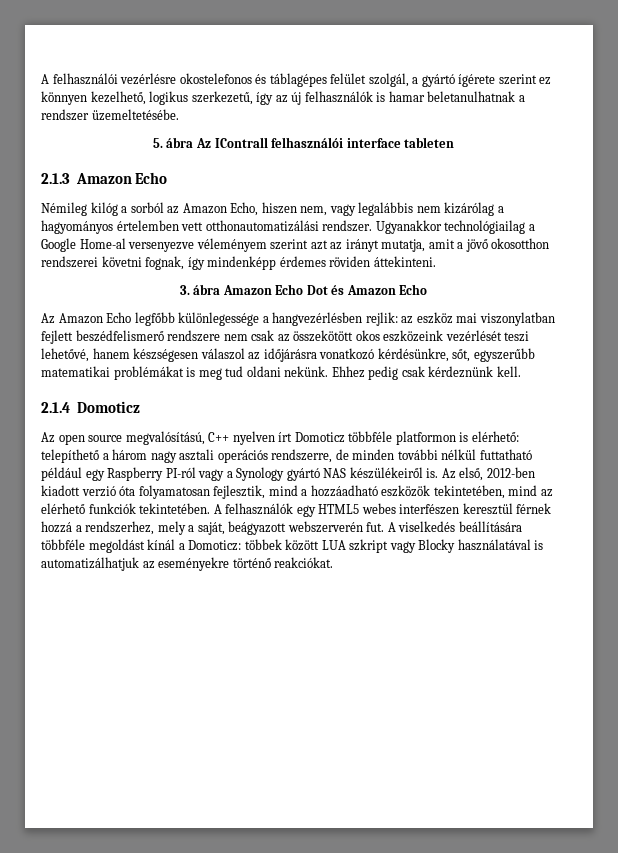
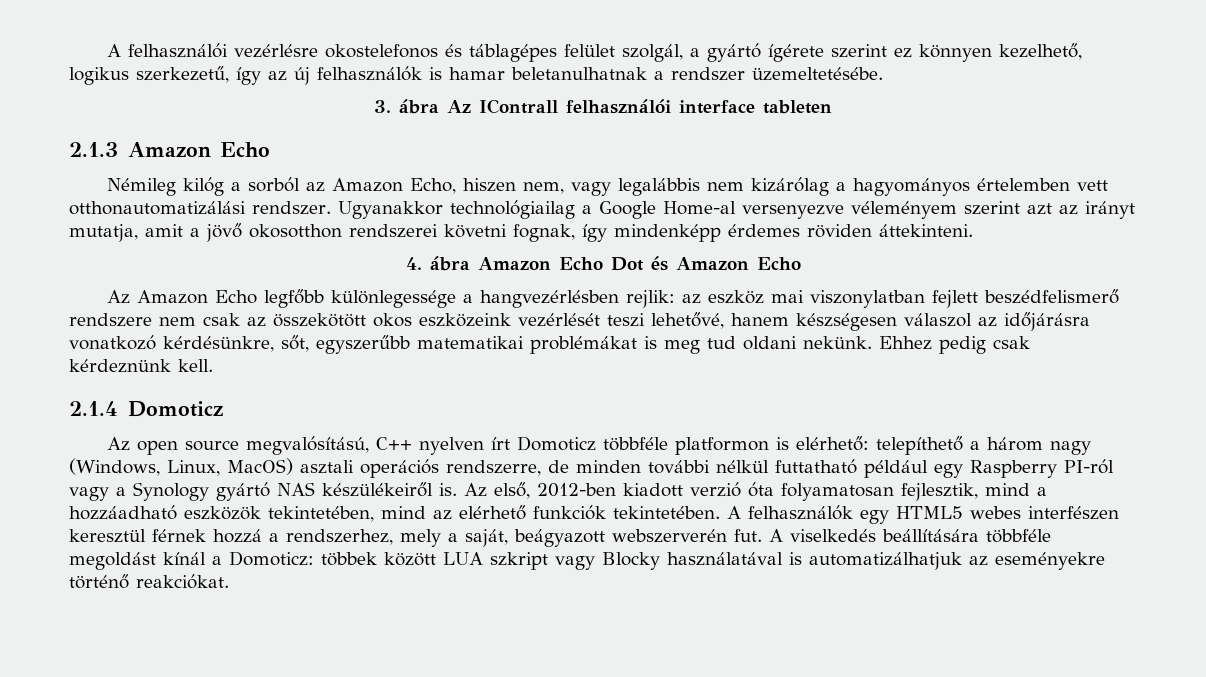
[152,138,163,148] 5. -> [374,100,391,113] 3.
[179,285,190,295] 3. -> [405,257,422,270] 4.
(177, 457) none -> [69,458,293,476] (Windows, Linux, MacOS)

